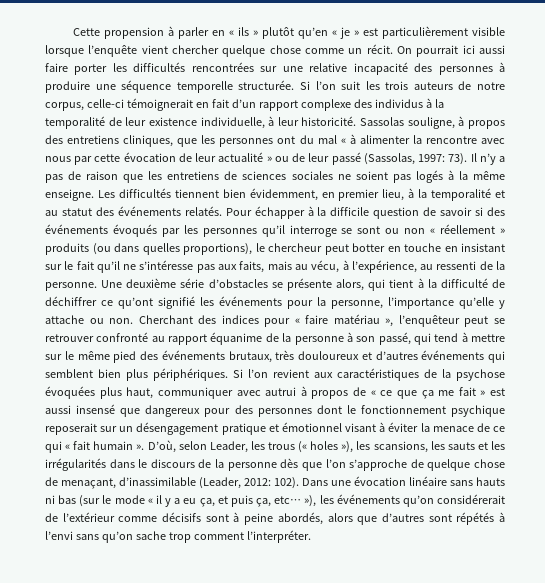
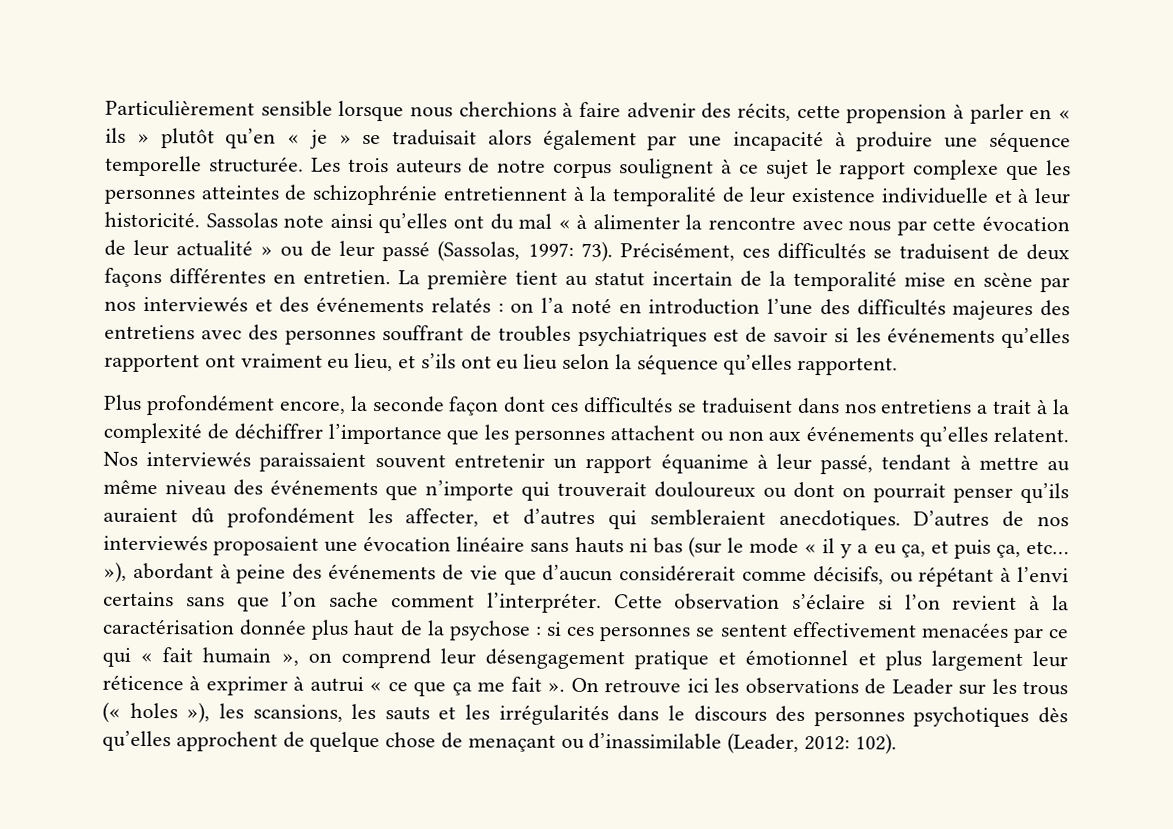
[73,28,101,36] Cette -> [105,99,841,122] Particulièrement sensible lorsque nous cherchions à faire advenir des récits, cette
[363,26,505,39] [45,44,505,57] [45,62,493,75] est particulièrement visible lorsque l’enquête vient chercher quelque chose comme un récit. On pourrait ici aussi faire porter les difficultés rencontrées sur une relative incapacité des personnes -> [362,129,824,152] se traduisait alors également par une incapacité
[299,81,505,90] [45,98,423,111] Si l’on suit les trois auteurs de notre corpus, celle-ci témoignerait en fait d’un rapport complexe des individus -> [310,157,1071,181] [104,184,568,206] Les trois auteurs de notre corpus soulignent à ce sujet le rapport complexe que les personnes atteintes de schizophrénie entretiennent
[200,117,265,129] individuelle, -> [880,187,1013,204] individuelle et
[407,116,505,129] [45,135,274,147] souligne, à propos des entretiens cliniques, que les personnes -> [283,213,448,234] note ainsi qu’elles
[470,153,506,165] [45,170,505,183] [45,188,506,201] [45,206,506,219] [45,224,505,237] [45,243,505,255] [45,260,506,273] [45,278,505,291] [45,296,505,309] [45,314,506,327] [45,332,505,345] [45,350,505,363] [45,368,505,381] [45,386,505,399] [45,404,506,417] [45,422,505,435] [45,440,505,453] [45,458,506,471] [45,477,328,489] Il n’y a pas de raison que les entretiens de sciences sociales ne soient pas logés à la même enseigne. Les difficultés tiennent bien évidemment, en premier lieu, à la temporalité et au statut des événements relatés. Pour échapper à la difficile question de savoir si des événements évoqués par les personnes qu’il interroge se sont ou non « réellement » produits (ou dans quelles proportions), le chercheur peut botter en touche en insistant sur le fait qu’il ne s’intéresse pas aux faits, mais au vécu, à l’expérience, au ressenti de la personne. Une deuxième série d’obstacles se présente alors, qui tient à la difficulté de déchiffrer ce qu’ont signifié les événements pour la personne, l’importance qu’elle y attache ou non. Cherchant des indices pour « faire matériau », l’enquêteur peut se retrouver confronté au rapport équanime de la personne à son passé, qui tend à mettre sur le même pied des événements brutaux, très douloureux et d’autres événements qui semblent bien plus périphériques. Si l’on revient aux caractéristiques de la psychose évoquées plus haut, communiquer avec autrui à propos de « ce que ça me fait » est aussi insensé que dangereux pour des personnes dont le fonctionnement psychique reposerait sur un désengagement pratique et émotionnel visant à éviter la menace de ce qui « fait humain ». D’où, selon Leader, les trous (« holes »), les scansions, les sauts et les irrégularités dans le discours de la personne dès que l’on s’approche de quelque chose de menaçant, d’inassimilable (Leader, 2012: 102). Dans -> [619,242,1070,261] [104,267,1070,293] [104,295,1070,321] [104,324,1070,349] [104,352,899,376] [104,394,1070,416] [103,422,1069,447] [103,451,1070,475] [103,479,1069,504] [103,507,1069,531] [103,534,320,556] Précisément, ces difficultés se traduisent de deux façons différentes en entretien. La première tient au statut incertain de la temporalité mise en scène par nos interviewés et des événements relatés : on l’a noté en introduction l’une des difficultés majeures des entretiens avec des personnes souffrant de troubles psychiatriques est de savoir si les événements qu’elles rapportent ont vraiment eu lieu, et s’ils ont eu lieu selon la séquence qu’elles rapportent. // Plus profondément encore, la seconde façon dont ces difficultés se traduisent dans nos entretiens a trait à la complexité de déchiffrer l’importance que les personnes attachent ou non aux événements qu’elles relatent. Nos interviewés paraissaient souvent entretenir un rapport équanime à leur passé, tendant à mettre au même niveau des événements que n’importe qui trouverait douloureux ou dont on pourrait penser qu’ils auraient dû profondément les affecter, et d’autres qui sembleraient anecdotiques. D’autres de nos interviewés proposaient
[319,494,505,507] [45,512,505,525] [45,530,311,543] les événements qu’on considérerait de l’extérieur comme décisifs sont à peine abordés, alors que d’autres sont répétés à l’envi sans qu’on sache trop comment l’interpréter. -> [132,562,1069,587] [103,591,1070,614] [102,618,1069,644] [102,647,1068,671] [102,674,1068,697] [102,701,1068,728] [102,730,897,755] abordant à peine des événements de vie que d’aucun considérerait comme décisifs, ou répétant à l’envi certains sans que l’on sache comment l’interpréter. Cette observation s’éclaire si l’on revient à la caractérisation donnée plus haut de la psychose : si ces personnes se sentent effectivement menacées par ce qui « fait humain », on comprend leur désengagement pratique et émotionnel et plus largement leur réticence à exprimer à autrui « ce que ça me fait ». On retrouve ici les observations de Leader sur les trous (« holes »), les scansions, les sauts et les irrégularités dans le discours des personnes psychotiques dès qu’elles approchent de quelque chose de menaçant ou d’inassimilable (Leader, 2012: 102).

